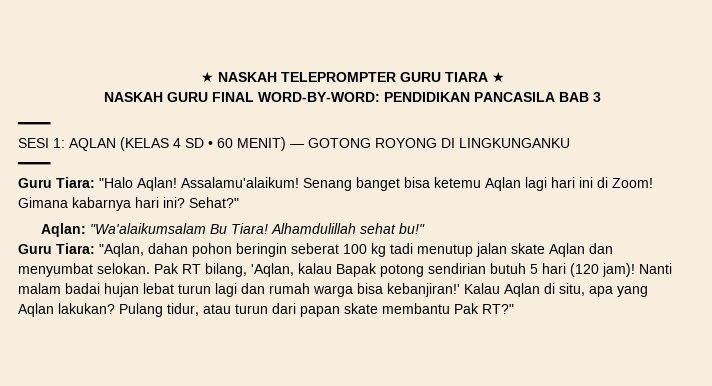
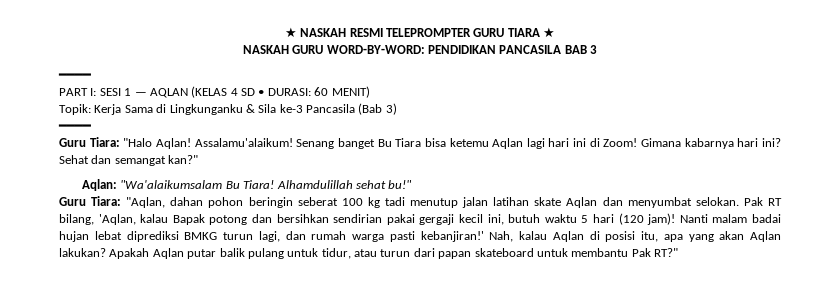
(277, 77) none -> [349,28,383,37] RESMI
[212,92,254,102] FINAL -> (324, 49) none
[18,138,65,148] SESI 1: -> [59,88,147,96] PART I: SESI 1 —
(213, 144) none -> [267,88,311,96] DURASI:
[290,138,570,148] — GOTONG ROYONG DI LINGKUNGANKU -> [59,103,397,115] // Topik: Kerja Sama di Lingkunganku & Sila ke-3 Pancasila (Bab 3)
(400, 184) none -> [377,138,422,147] Bu Tiara
[189,197,239,208] Sehat?" -> [59,155,199,166] Sehat dan semangat kan?"
(507, 250) none -> [493,197,530,206] latihan
[428,263,526,274] sendirian butuh -> [251,214,577,225] dan bersihkan sendirian pakai gergaji kecil ini, butuh waktu
[178,283,585,297] turun lagi dan rumah warga bisa kebanjiran!' Kalau Aqlan di situ, -> [126,231,658,242] diprediksi BMKG turun lagi, dan rumah warga pasti kebanjiran!' Nah, kalau Aqlan di posisi itu,
(648, 291) none -> [719,231,745,240] akan
[119,303,163,317] Pulang -> [109,248,319,259] Apakah Aqlan putar balik pulang untuk
[344,303,378,314] skate -> [474,248,568,257] skateboard untuk

